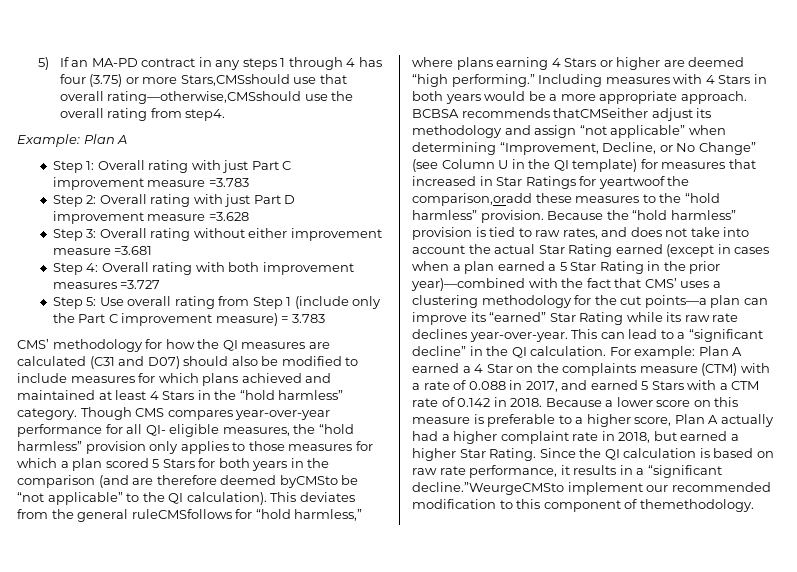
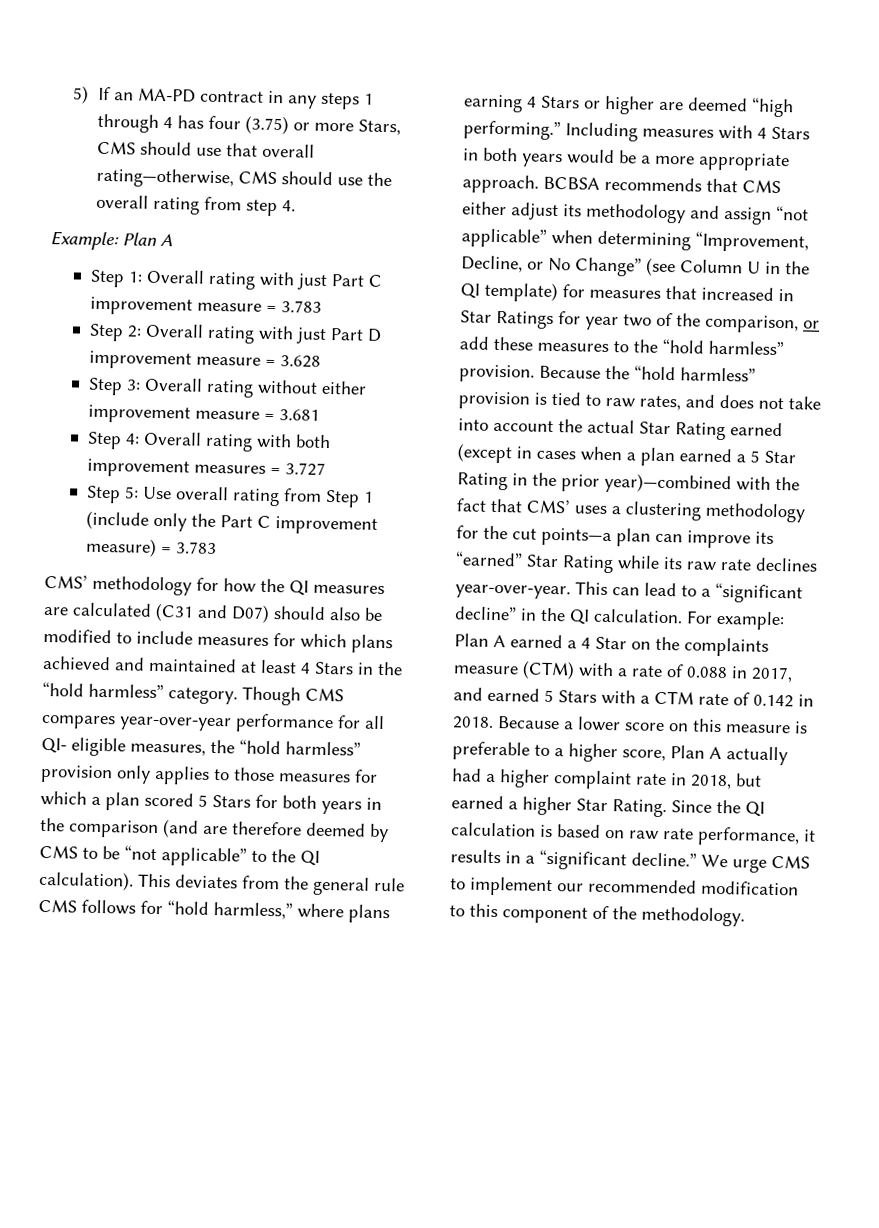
[180,74,347,86] [59,91,302,104] Stars,CMSshould use that overall rating—otherwise,CMSshould -> [357,119,401,136] [96,140,315,158] [95,167,333,189] Stars, CMS should use that overall rating—otherwise, CMS should
[185,109,226,121] step4. -> [245,199,296,217] step 4.
[208,178,249,187] =3.783 -> [265,300,322,313] = 3.783
[208,212,249,221] =3.628 -> [264,355,321,368] = 3.628
[114,246,153,255] =3.681 -> [263,409,320,421] = 3.681
[120,280,161,289] =3.727 -> [269,462,326,476] = 3.727
[279,475,338,488] byCMSto -> [369,823,389,843] [39,844,98,859] by CMS to
[131,509,232,519] ruleCMSfollows -> [374,877,405,892] [38,898,136,915] rule CMS follows
[553,108,649,118] thatCMSeither -> [706,178,781,194] [462,201,507,216] that CMS either
[598,176,690,189] [412,193,532,206] yeartwoof the comparison,oradd -> [585,312,820,334] [459,336,489,350] year two of the comparison, or add
[412,482,564,495] decline.”WeurgeCMSto -> [631,852,810,873] [450,878,466,890] decline.” We urge CMS to
[639,499,754,512] themethodology. -> [612,906,745,927] the methodology.

